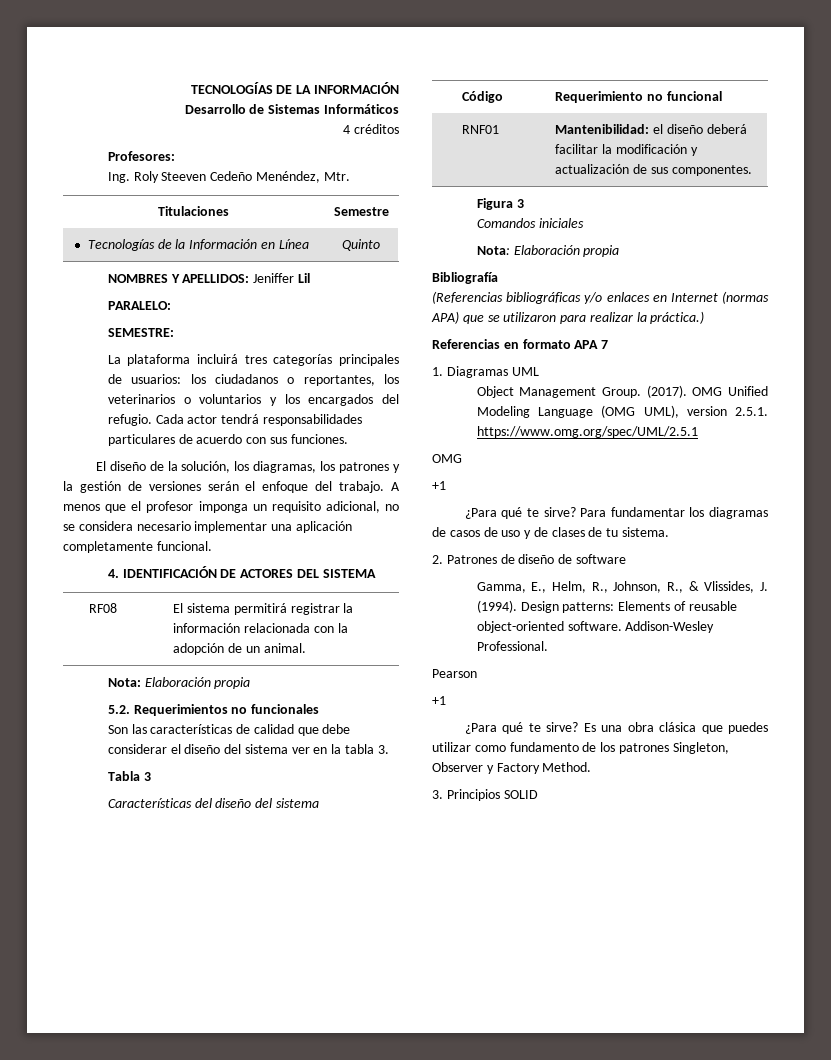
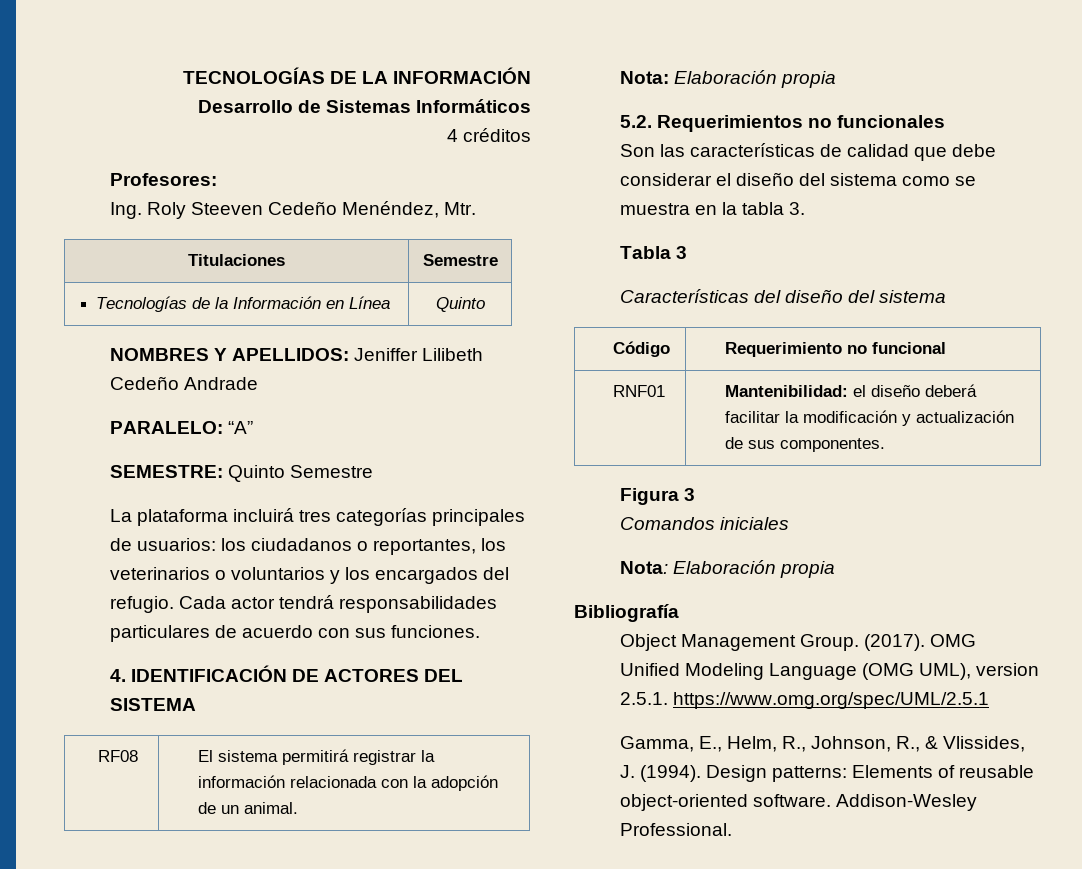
[297,273,310,283] Lil -> [422,348,484,361] [109,376,258,390] Lilibeth Cedeño Andrade
(171, 305) none -> [227,421,253,434] “A”
(174, 332) none -> [227,465,373,482] Quinto Semestre
[95,461,400,473] [63,481,401,493] [63,501,399,513] [63,521,352,533] [63,541,212,553] // El diseño de la solución, los diagramas, los patrones y la gestión de versiones serán el enfoque del trabajo. A menos que el profesor imponga un requisito adicional, no se considera necesario implementar una aplicación completamente funcional. -> (481, 631) none
[291,747,310,754] ver -> [902,176,977,186] [619,203,690,215] como se muestra
[432,291,769,304] [431,311,705,324] [432,339,609,349] [432,366,539,378] // (Referencias bibliográficas y/o enlaces en Internet (normas APA) que se utilizaron para realizar la práctica.) // Referencias en formato APA 7 // 1. Diagramas UML -> (679, 613) none
[432,454,462,463] [432,481,446,490] [464,507,768,519] [432,527,670,539] [432,554,626,564] // OMG // +1 // ¿Para qué te sirve? Para fundamentar los diagramas de casos de uso y de clases de tu sistema. // 2. Patrones de diseño de software -> (989, 700) none
[432,669,477,678] [432,696,446,705] [464,722,768,734] [432,742,729,754] [432,762,592,774] [432,789,538,801] // Pearson // +1 // ¿Para qué te sirve? Es una obra clásica que puedes utilizar como fundamento de los patrones Singleton, Observer y Factory Method. // 3. Principios SOLID -> (732, 829) none

